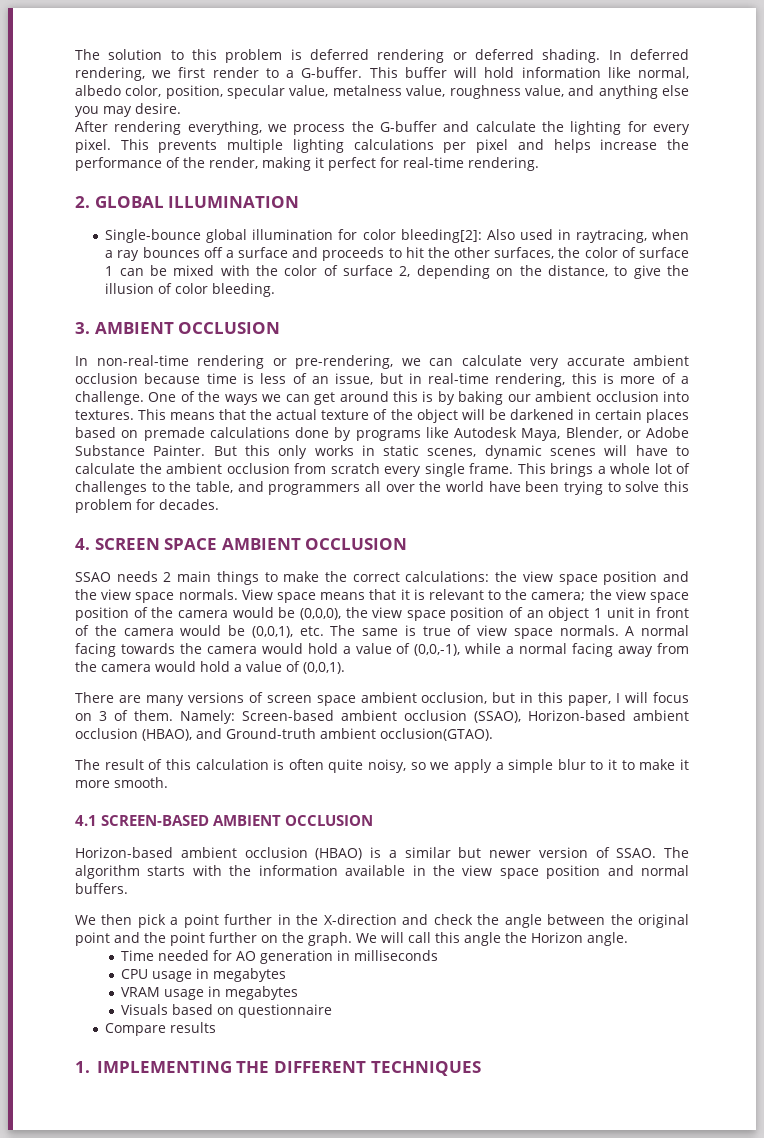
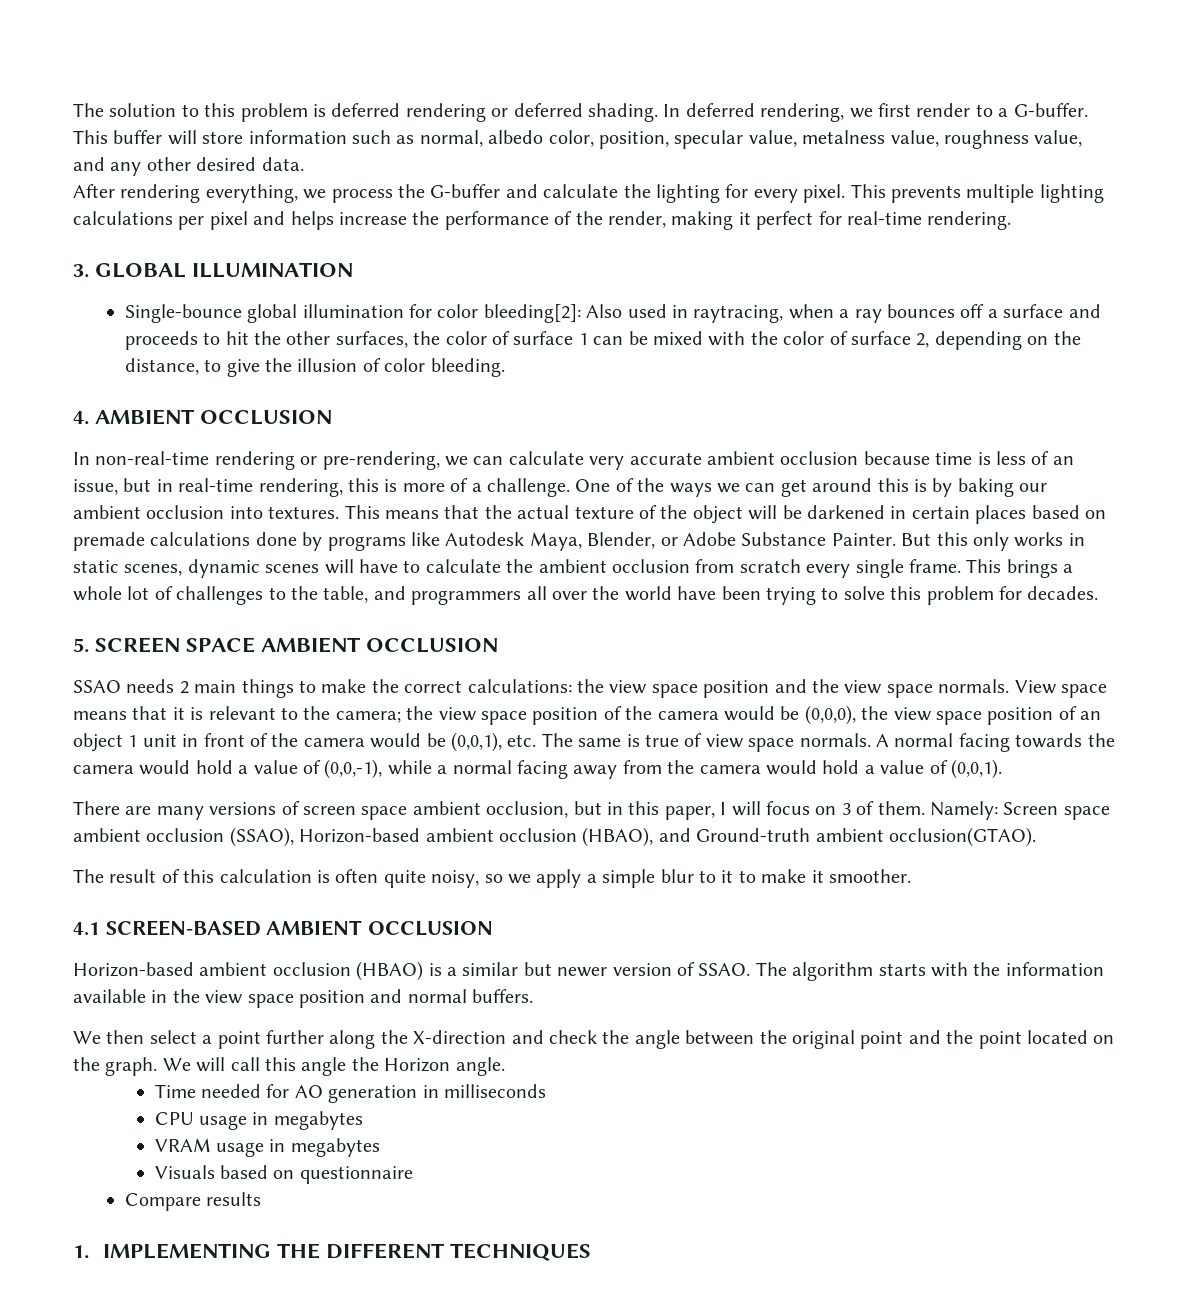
[484,67,631,78] hold information like -> [202,130,415,144] store information such as
[598,85,689,99] [75,103,181,117] anything else you may desire. -> [110,157,304,176] any other desired data.
[75,196,90,208] 2. -> [73,264,89,278] 3.
[75,322,90,334] 3. -> [73,411,89,425] 4.
[75,538,90,550] 4. -> [73,638,89,653] 5.
[242,710,334,721] Screen-based -> [1003,802,1110,820] Screen space
[75,777,168,788] more smooth. -> [828,869,911,883] smoother.
[137,914,166,928] pick -> [149,1030,197,1044] select
[277,914,291,925] in -> [329,1030,376,1049] along
[209,932,257,943] further -> [1026,1030,1088,1044] located

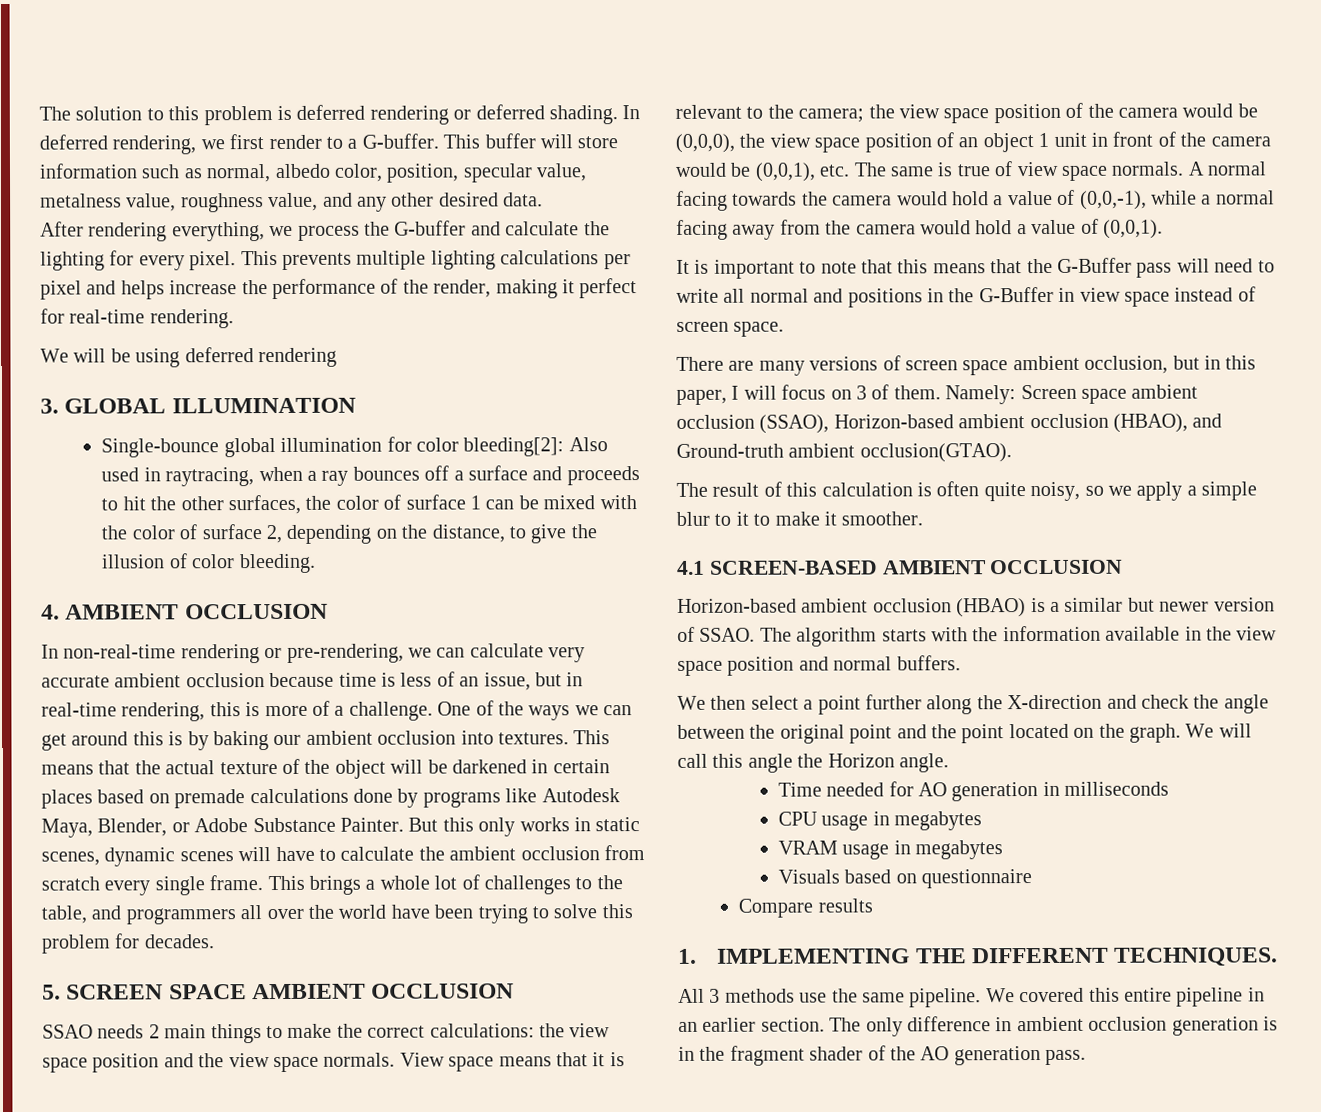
(1012, 220) none -> [40,347,337,368] // We will be using deferred rendering
(1002, 769) none -> [676,257,1275,279] [676,286,1256,308] [676,321,785,337] // It is important to note that this means that the G-Buffer pass will need to write all normal and positions in the G-Buffer in view space instead of screen space.
[449,1243,591,1261] TECHNIQUES -> [1114,947,1279,967] [678,987,1265,1008] [678,1016,1278,1037] [678,1045,1087,1066] TECHNIQUES. // All 3 methods use the same pipeline. We covered this entire pipeline in an earlier section. The only difference in ambient occlusion generation is in the fragment shader of the AO generation pass.

